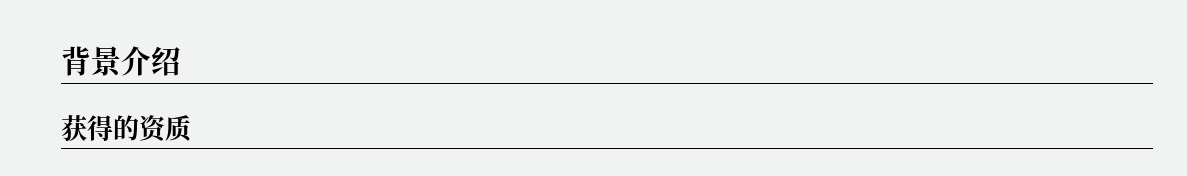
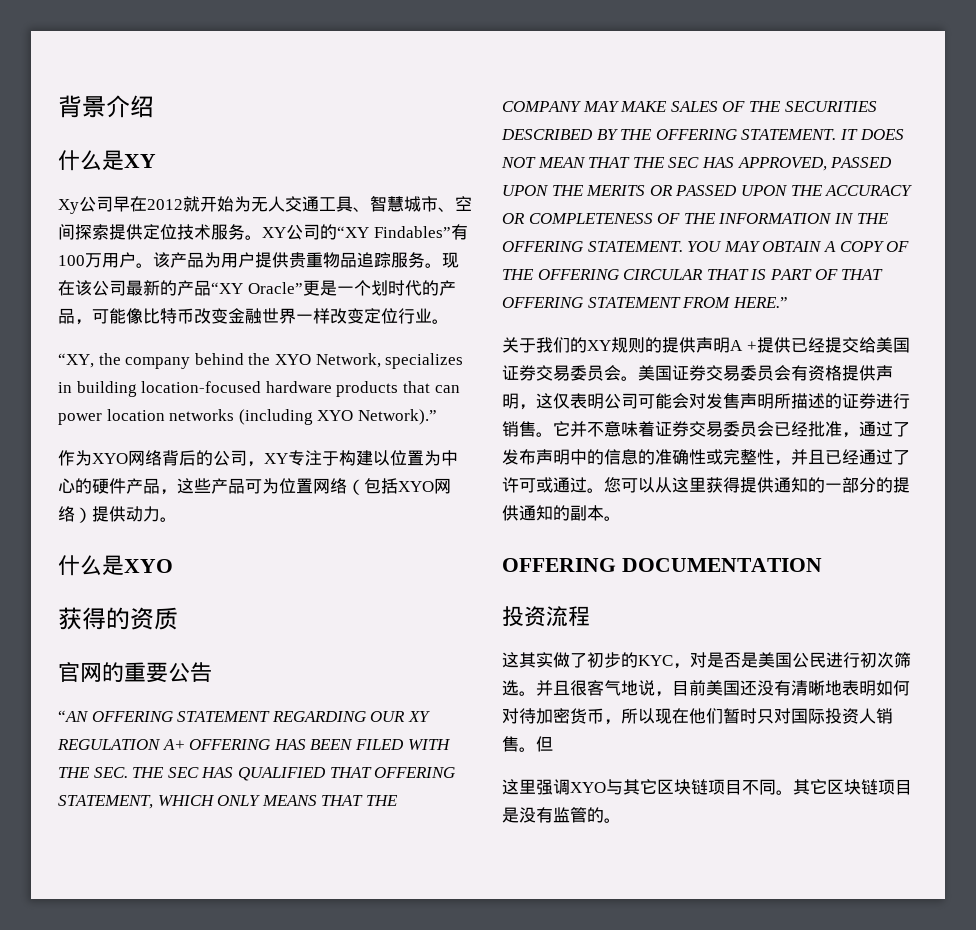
[61,115,191,143] 获得的资质 -> [58,150,156,171] [58,195,472,214] [58,224,468,240] [58,252,459,268] [58,280,456,296] [58,308,449,325] [58,353,464,369] [58,381,460,397] [58,409,437,425] [58,450,458,467] [58,478,451,495] [58,506,177,523] [58,555,173,576] [58,607,178,630] [58,662,212,683] [58,710,430,722] [57,739,451,750] [58,767,456,781] [58,795,398,809] [502,101,877,112] [501,129,904,140] [501,157,893,171] [502,185,913,196] [502,213,889,224] [502,241,910,252] [502,269,884,280] [502,297,788,308] [502,337,910,353] [502,365,893,381] [502,393,910,410] [502,421,910,438] [502,449,910,466] [502,477,910,493] [502,505,621,521] [502,558,822,572] [502,606,590,627] [502,652,911,669] [502,680,910,697] [502,708,893,725] [502,736,553,752] [502,779,912,795] [502,807,621,823] 什么是XY // Xy公司早在2012就开始为无人交通工具、智慧城市、空间探索提供定位技术服务。XY公司的“XY Findables”有100万用户。该产品为用户提供贵重物品追踪服务。现在该公司最新的产品“XY Oracle”更是一个划时代的产品，可能像比特币改变金融世界一样改变定位行业。 // “XY, the company behind the XYO Network, specializes in building location-focused hardware products that can power location networks (including XYO Network).” // 作为XYO网络背后的公司，XY专注于构建以位置为中心的硬件产品，这些产品可为位置网络（包括XYO网络）提供动力。 // 什么是XYO // 获得的资质 // 官网的重要公告 // “AN OFFERING STATEMENT REGARDING OUR XY REGULATION A+ OFFERING HAS BEEN FILED WITH THE SEC. THE SEC HAS QUALIFIED THAT OFFERING STATEMENT, WHICH ONLY MEANS THAT THE COMPANY MAY MAKE SALES OF THE SECURITIES DESCRIBED BY THE OFFERING STATEMENT. IT DOES NOT MEAN THAT THE SEC HAS APPROVED, PASSED UPON THE MERITS OR PASSED UPON THE ACCURACY OR COMPLETENESS OF THE INFORMATION IN THE OFFERING STATEMENT. YOU MAY OBTAIN A COPY OF THE OFFERING CIRCULAR THAT IS PART OF THAT OFFERING STATEMENT FROM HERE.” // 关于我们的XY规则的提供声明A +提供已经提交给美国证券交易委员会。美国证券交易委员会有资格提供声明，这仅表明公司可能会对发售声明所描述的证券进行销售。它并不意味着证券交易委员会已经批准，通过了发布声明中的信息的准确性或完整性，并且已经通过了许可或通过。您可以从这里获得提供通知的一部分的提供通知的副本。 // OFFERING DOCUMENTATION // 投资流程 // 这其实做了初步的KYC，对是否是美国公民进行初次筛选。并且很客气地说，目前美国还没有清晰地表明如何对待加密货币，所以现在他们暂时只对国际投资人销售。但 // 这里强调XYO与其它区块链项目不同。其它区块链项目是没有监管的。

